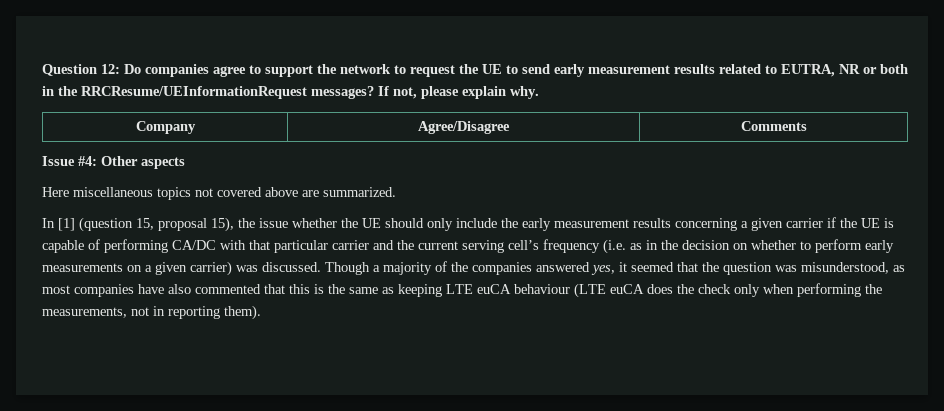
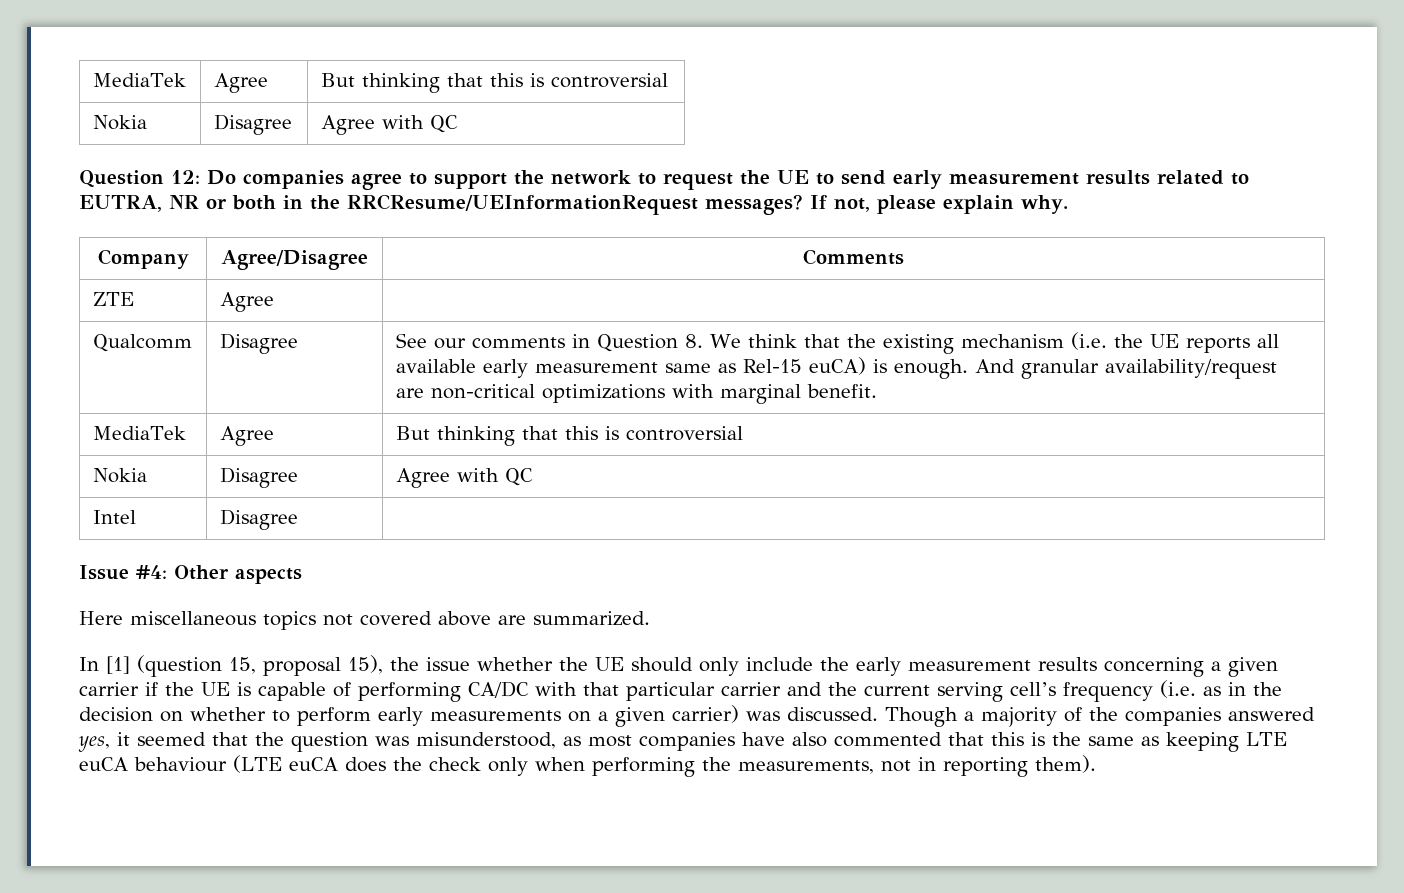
(42, 70) none -> [92,73,186,87] [213,73,268,93] [320,73,668,93] [92,115,147,130] [213,114,292,135] [320,115,458,135] MediaTek | Agree | But thinking that this is controversial // Nokia | Disagree | Agree with QC //
(807, 126) none -> [92,292,134,306] [219,292,274,312] [92,334,192,352] [219,333,298,354] [395,332,1279,354] [395,357,1277,379] [395,384,877,404] [92,426,186,440] [219,426,274,446] [395,426,743,446] [92,468,147,483] [219,467,298,488] [395,468,533,488] [92,510,136,524] [219,509,298,530] // ZTE | Agree | // Qualcomm | Disagree | See our comments in Question 8. We think that the existing mechanism (i.e. the UE reports all available early measurement same as Rel-15 euCA) is enough. And granular availability/request are non-critical optimizations with marginal benefit. // MediaTek | Agree | But thinking that this is controversial // Nokia | Disagree | Agree with QC // Intel | Disagree |

